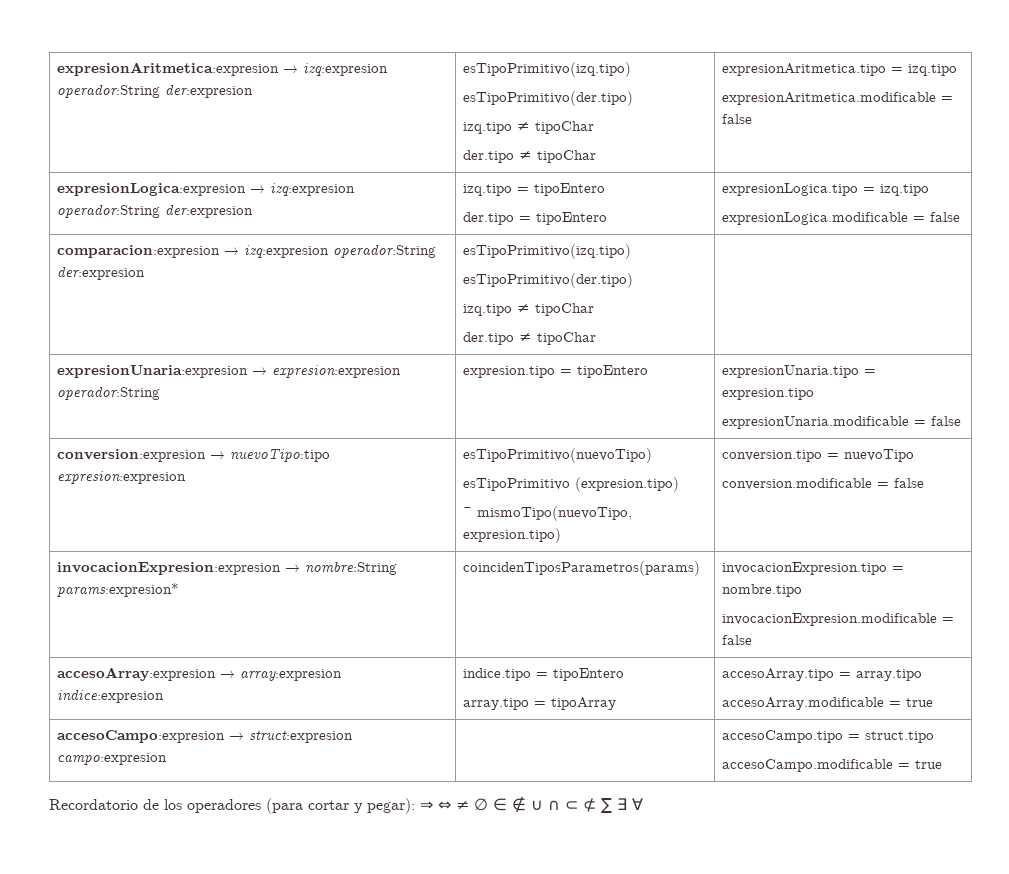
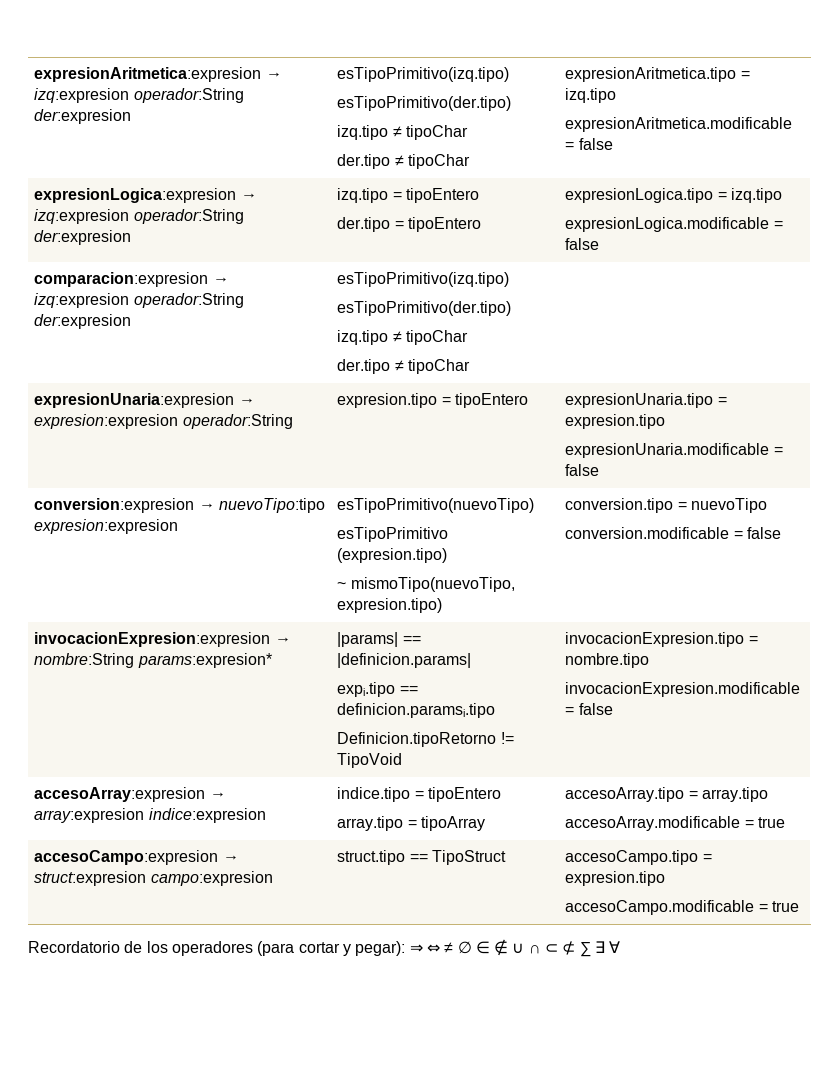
[462,561,700,576] coincidenTiposParametros(params) -> [337,632,421,647] [337,653,472,668] [337,682,418,697] [337,703,496,718] [337,732,514,747] [337,753,403,768] |params| == |definicion.params| // expi.tipo == definicion.paramsi.tipo // Definicion.tipoRetorno != TipoVoid
(167, 759) none -> [337,850,507,865] struct.tipo == TipoStruct
[864,731,934,743] struct.tipo -> [565,871,666,886] expresion.tipo

